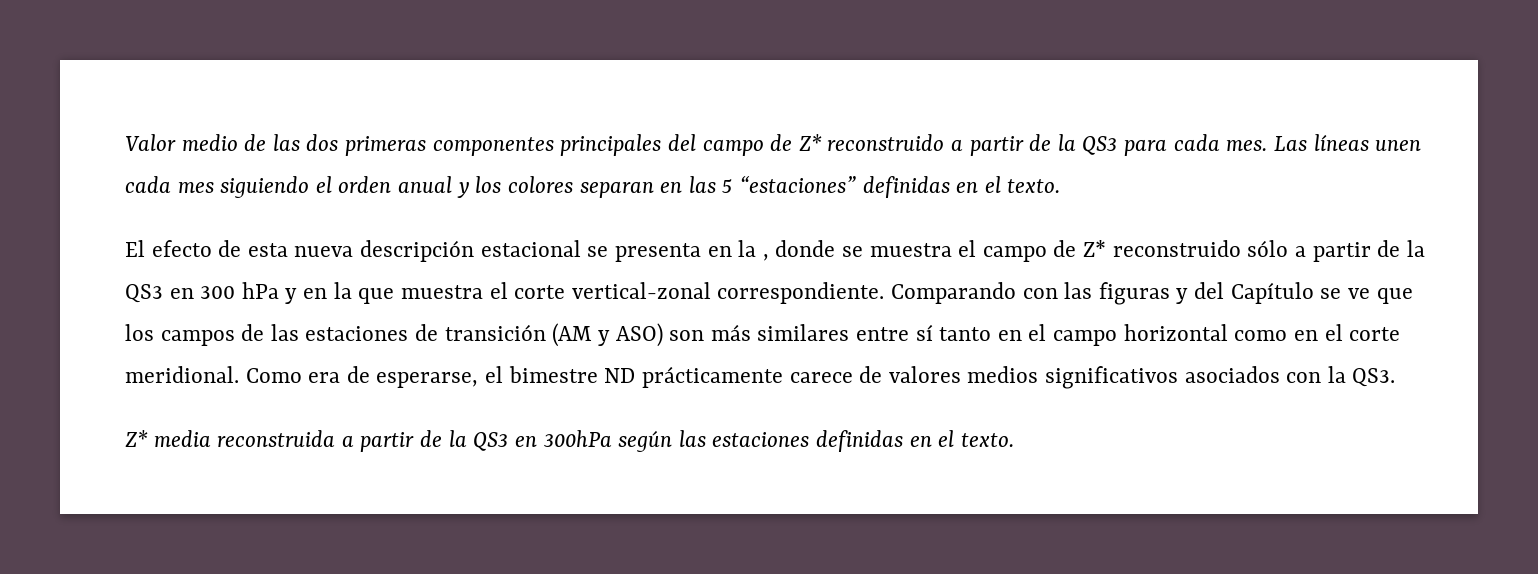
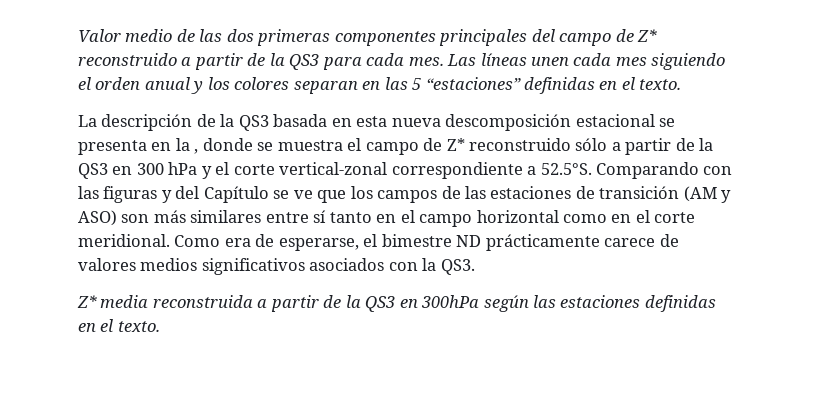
[125,240,242,257] El efecto de -> [78,114,352,131] La descripción de la QS3 basada en
[360,240,475,262] descripción -> [445,114,572,131] descomposición
[303,282,885,304] en la que muestra el corte vertical-zonal correspondiente. -> [215,162,592,179] el corte vertical-zonal correspondiente a 52.5°S.

